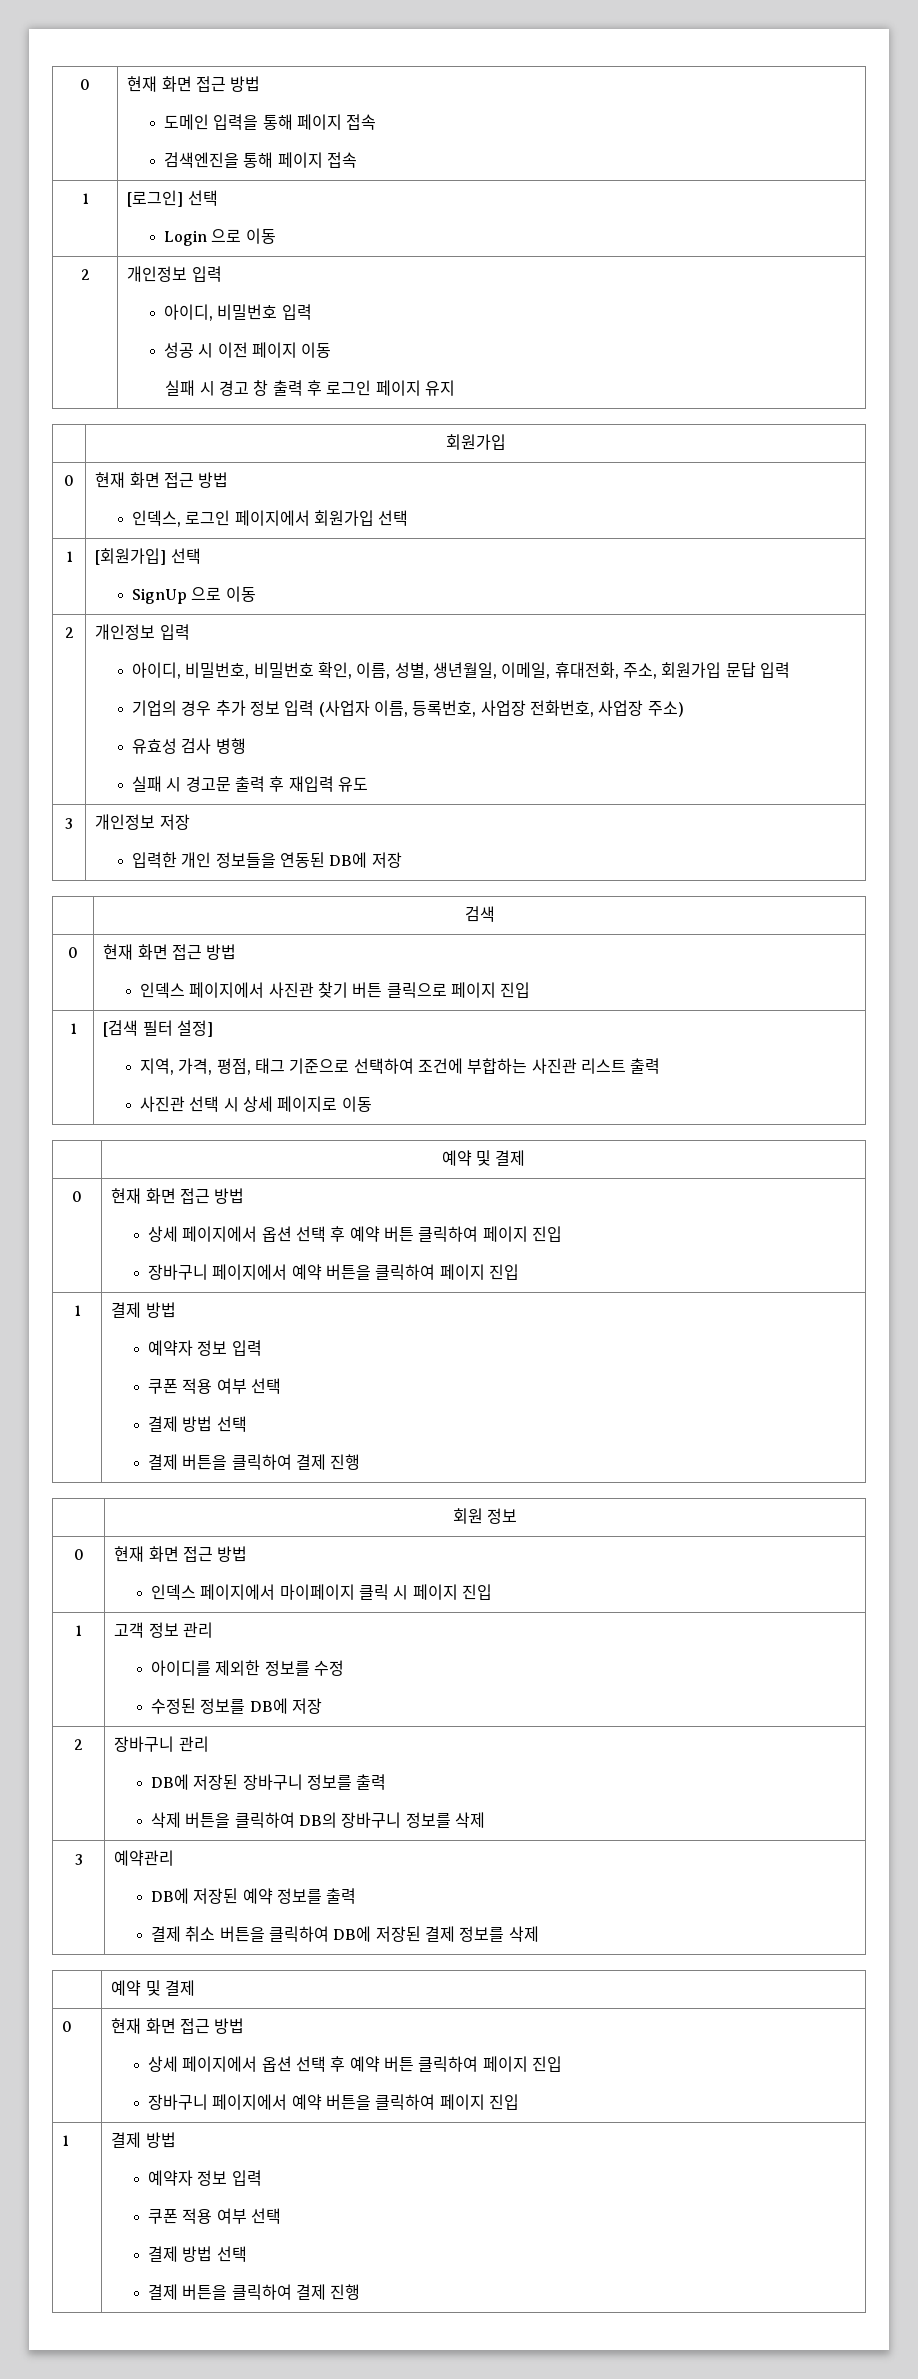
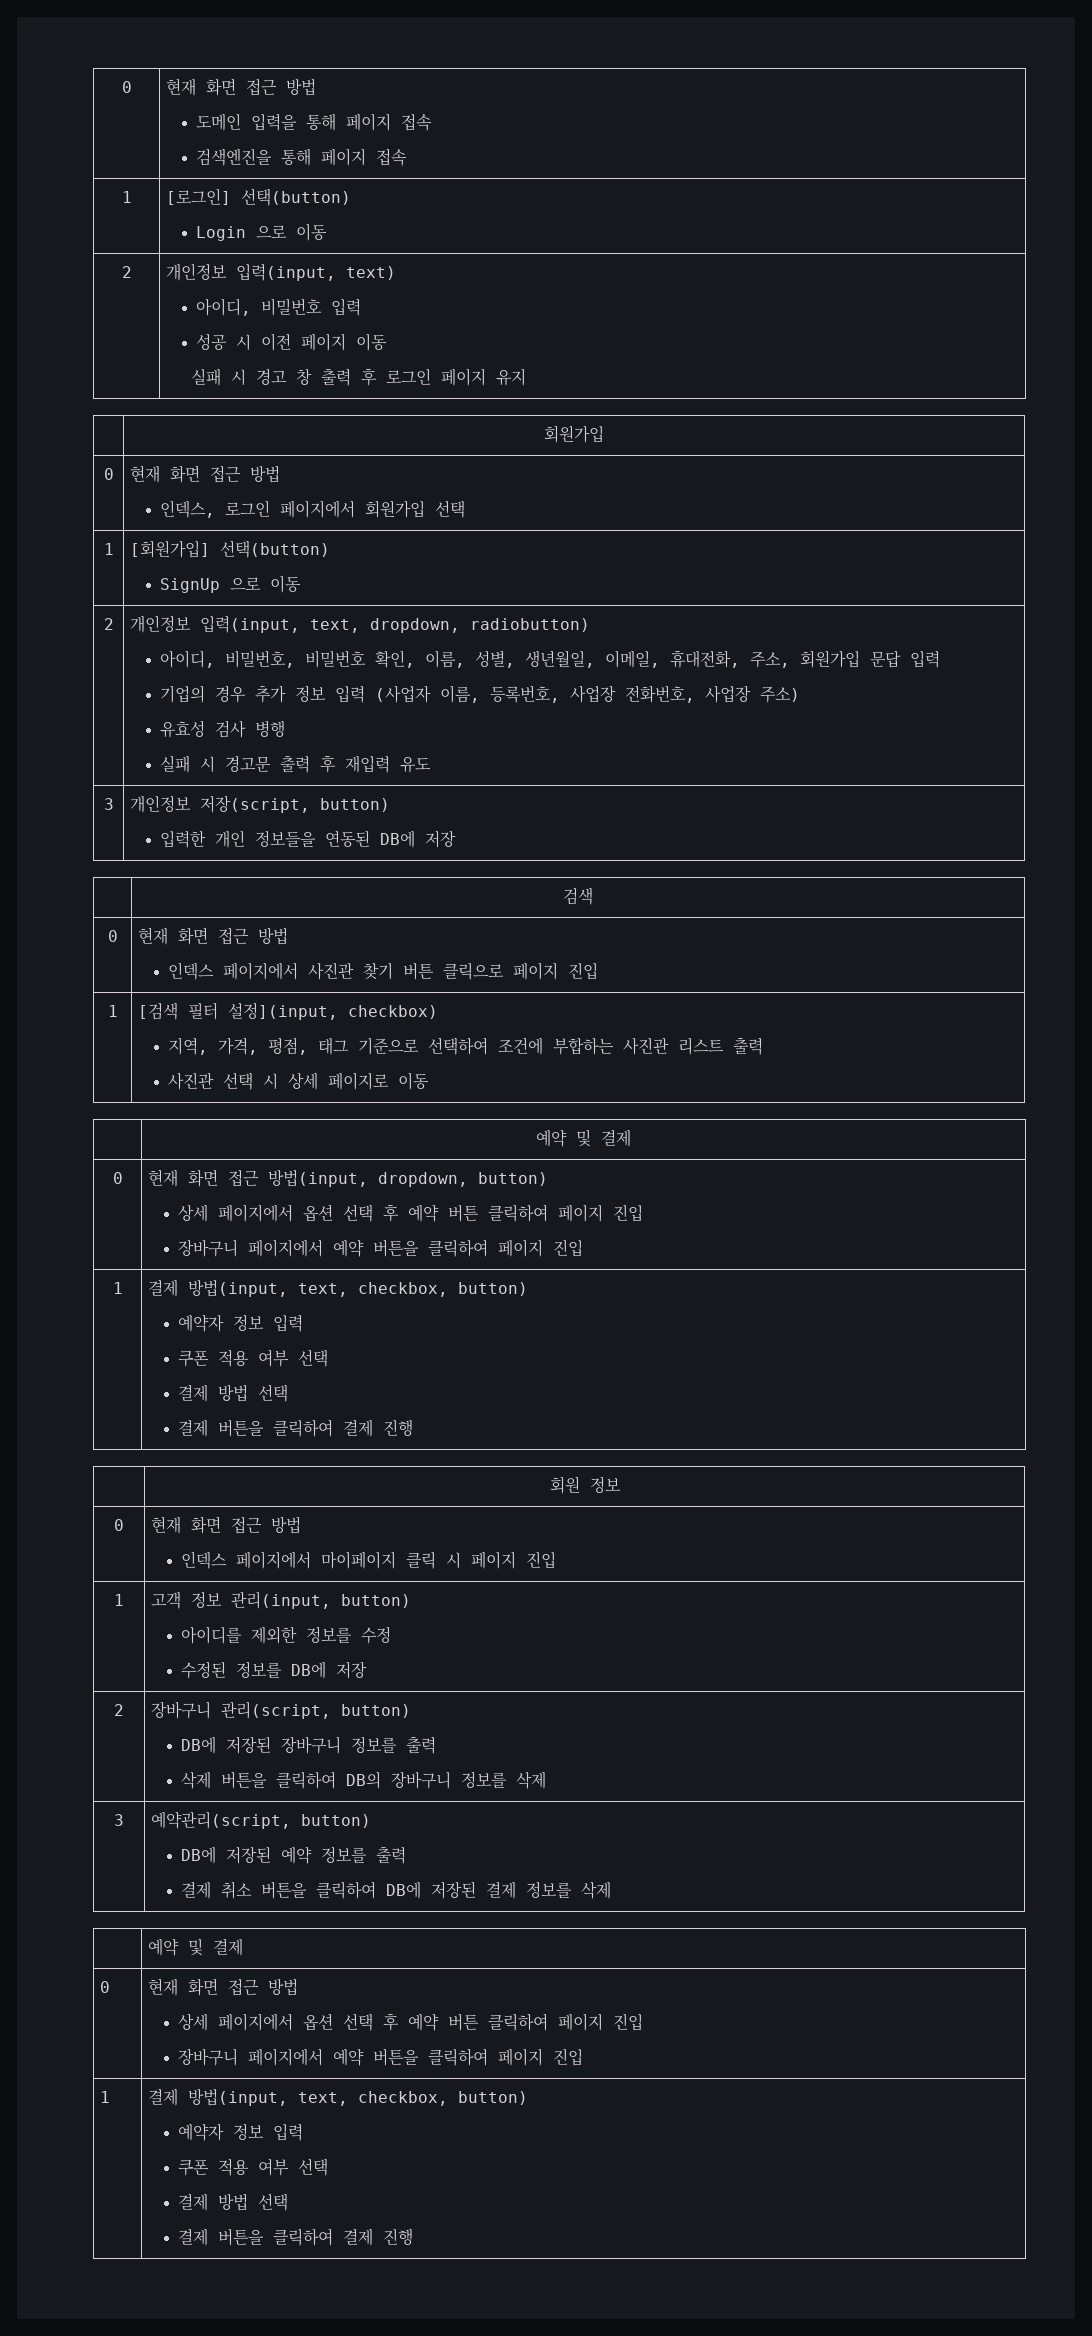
[187,190,218,206] 선택 -> [241,188,352,206] 선택(button)
[191,266,222,282] 입력 -> [236,263,397,281] 입력(input, text)
[170,548,201,564] 선택 -> [220,540,331,558] 선택(button)
[159,624,190,640] 입력 -> [200,615,591,633] 입력(input, text, dropdown, radiobutton)
[159,814,190,830] 저장 -> [200,795,391,813] 저장(script, button)
[176,1020,213,1037] 설정] -> [228,1002,439,1020] 설정](input, checkbox)
[214,1188,245,1204] 방법 -> [268,1169,549,1187] 방법(input, dropdown, button)
[145,1302,176,1318] 방법 -> [188,1279,529,1297] 방법(input, text, checkbox, button)
[182,1622,213,1638] 관리 -> [231,1591,412,1609] 관리(input, button)
[178,1736,209,1752] 관리 -> [221,1701,412,1719] 관리(script, button)
[114,1850,175,1866] 예약관리 -> [151,1811,372,1829] 예약관리(script, button)
[145,2132,176,2148] 방법 -> [188,2088,529,2106] 방법(input, text, checkbox, button)

